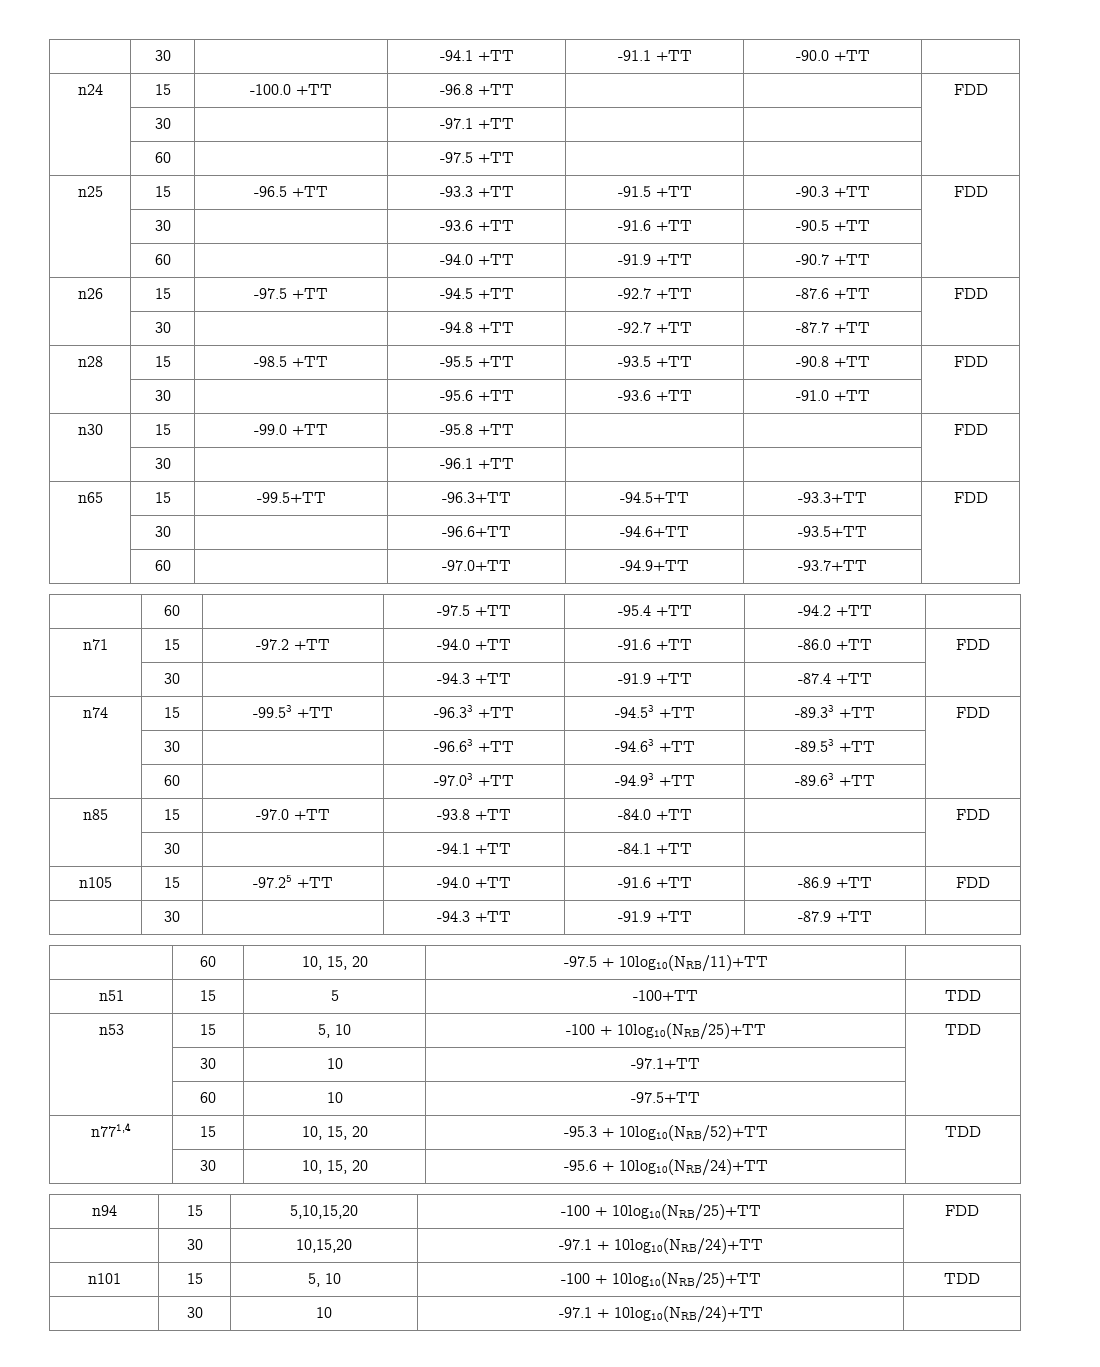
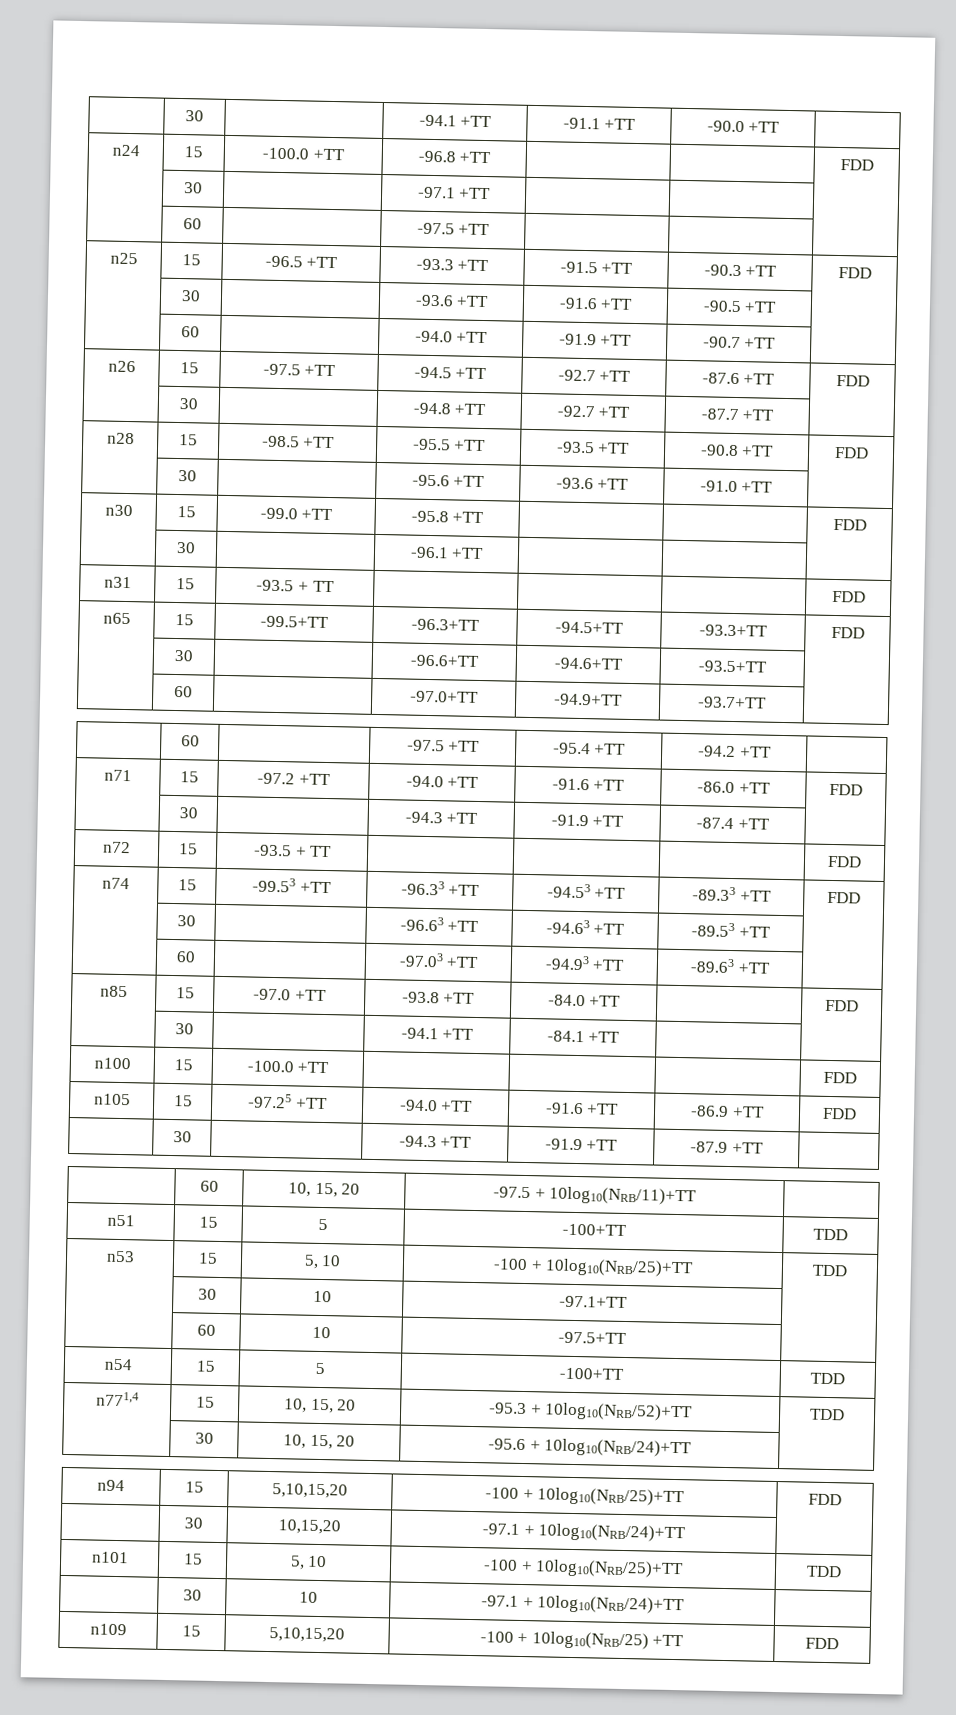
(514, 463) none -> [103,576,132,589] [176,577,195,590] [256,579,335,593] [831,590,866,603] // n31 | 15 | -93.5 + TT | | | | FDD
(872, 678) none -> [103,841,131,854] [178,843,198,855] [252,844,333,858] [827,855,862,868] // n72 | 15 | -93.5 + TT | | | | FDD
(692, 848) none -> [93,1057,131,1070] [173,1059,193,1071] [246,1060,330,1074] [823,1071,857,1084] // n100 | 15 | -100.0 +TT | | | | FDD
(700, 1097) none -> [103,1358,133,1371] [195,1360,216,1372] [315,1362,325,1375] [558,1367,624,1380] [810,1372,845,1385] // n54 | 15 | 5 | -100+TT | TDD
(763, 1314) none -> [89,1623,127,1636] [181,1625,201,1637] [269,1627,345,1643] [479,1631,685,1650] [805,1637,839,1650] // n109 | 15 | 5,10,15,20 | -100 + 10log10(NRB/25) +TT | FDD

